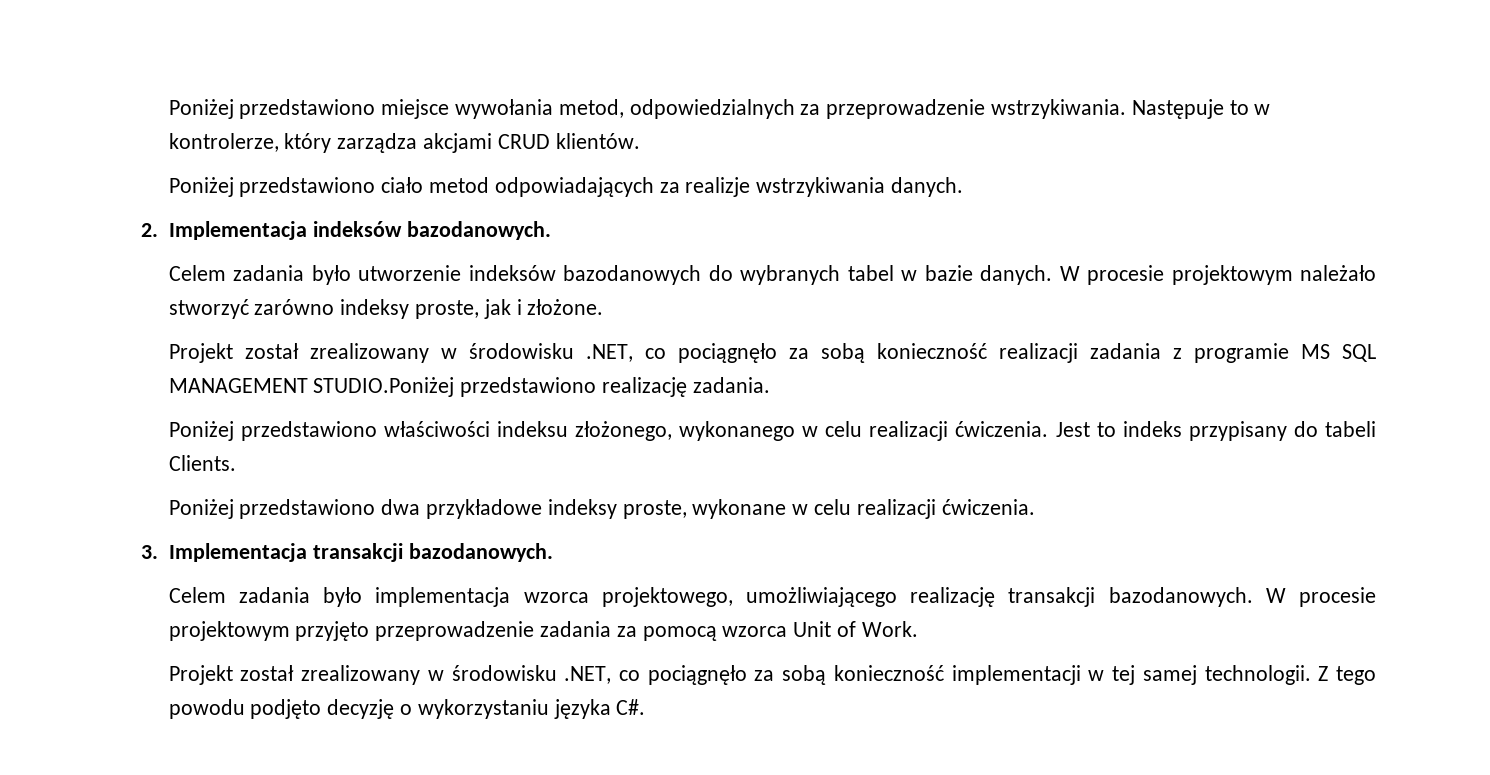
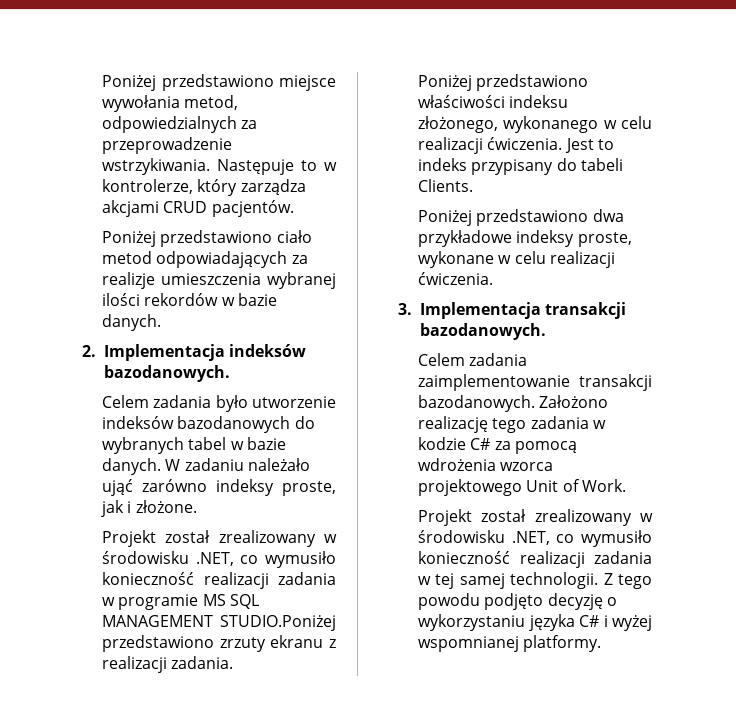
[555,133,640,149] klientów. -> [211,200,294,217] pacjentów.
[756,177,886,197] wstrzykiwania -> [161,272,336,289] [102,293,277,306] umieszczenia wybranej ilości rekordów w bazie
[1087,265,1376,285] [168,299,249,319] procesie projektowym należało stworzyć -> [184,458,310,471] [102,479,134,496] zadaniu należało ująć
[677,343,1182,363] pociągnęło za sobą konieczność realizacji zadania z -> [265,551,337,568] [102,572,336,589] [102,597,116,606] wymusiło konieczność realizacji zadania w
[602,377,688,397] realizację -> [219,635,336,652] [102,656,168,673] zrzuty ekranu z realizacji
[323,587,1376,607] [168,621,788,641] było implementacja wzorca projektowego, umożliwiającego realizację transakcji bazodanowych. W procesie projektowym przyjęto przeprowadzenie zadania za pomocą wzorca -> [418,374,652,391] [418,395,609,412] [418,416,606,433] [418,437,577,454] [418,458,554,471] [418,479,523,496] zaimplementowanie transakcji bazodanowych. Założono realizację tego zadania w kodzie C# za pomocą wdrożenia wzorca projektowego
[647,665,1081,685] pociągnęło za sobą konieczność implementacji -> [581,530,652,547] [418,551,652,568] wymusiło konieczność realizacji zadania
[616,699,646,715] C#. -> [579,615,652,631] [418,635,602,652] C# i wyżej wspomnianej platformy.

